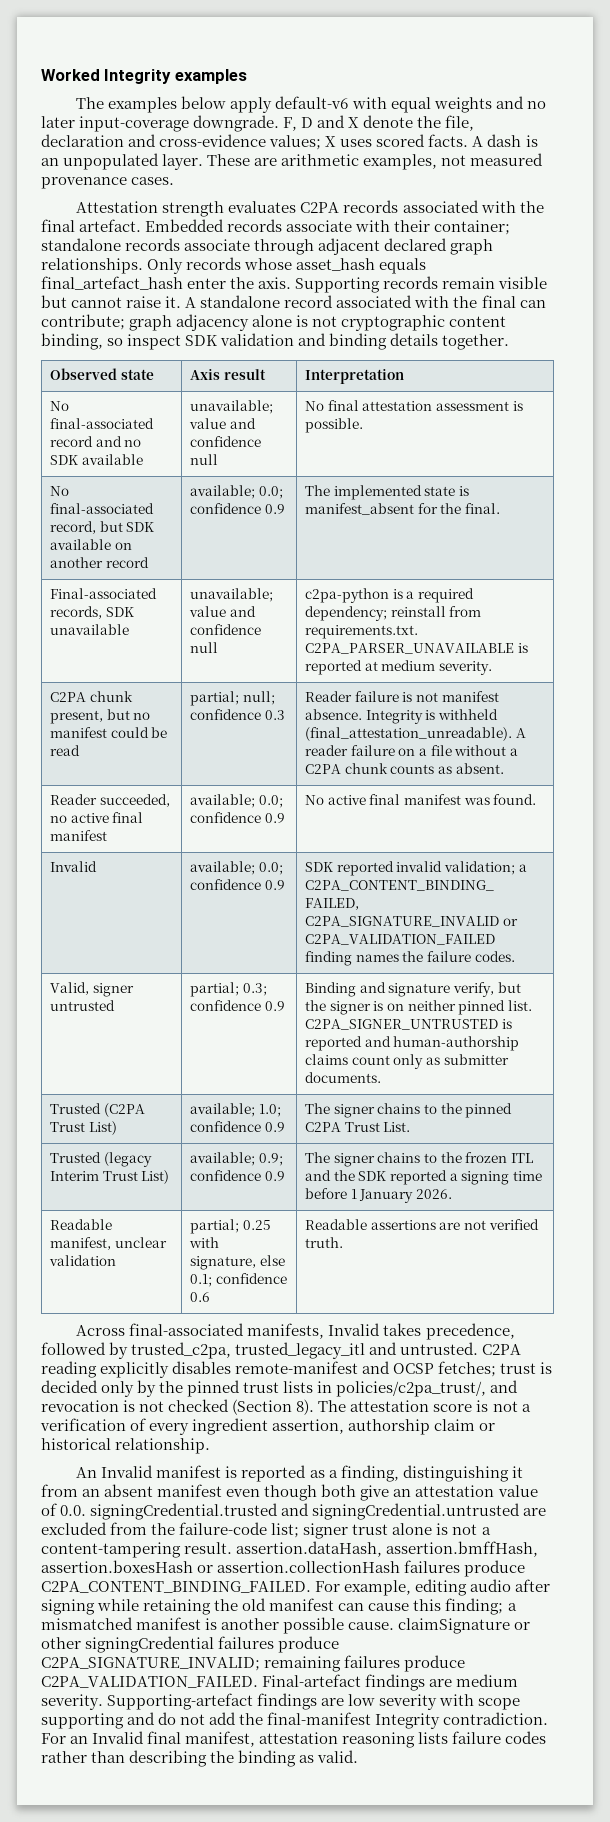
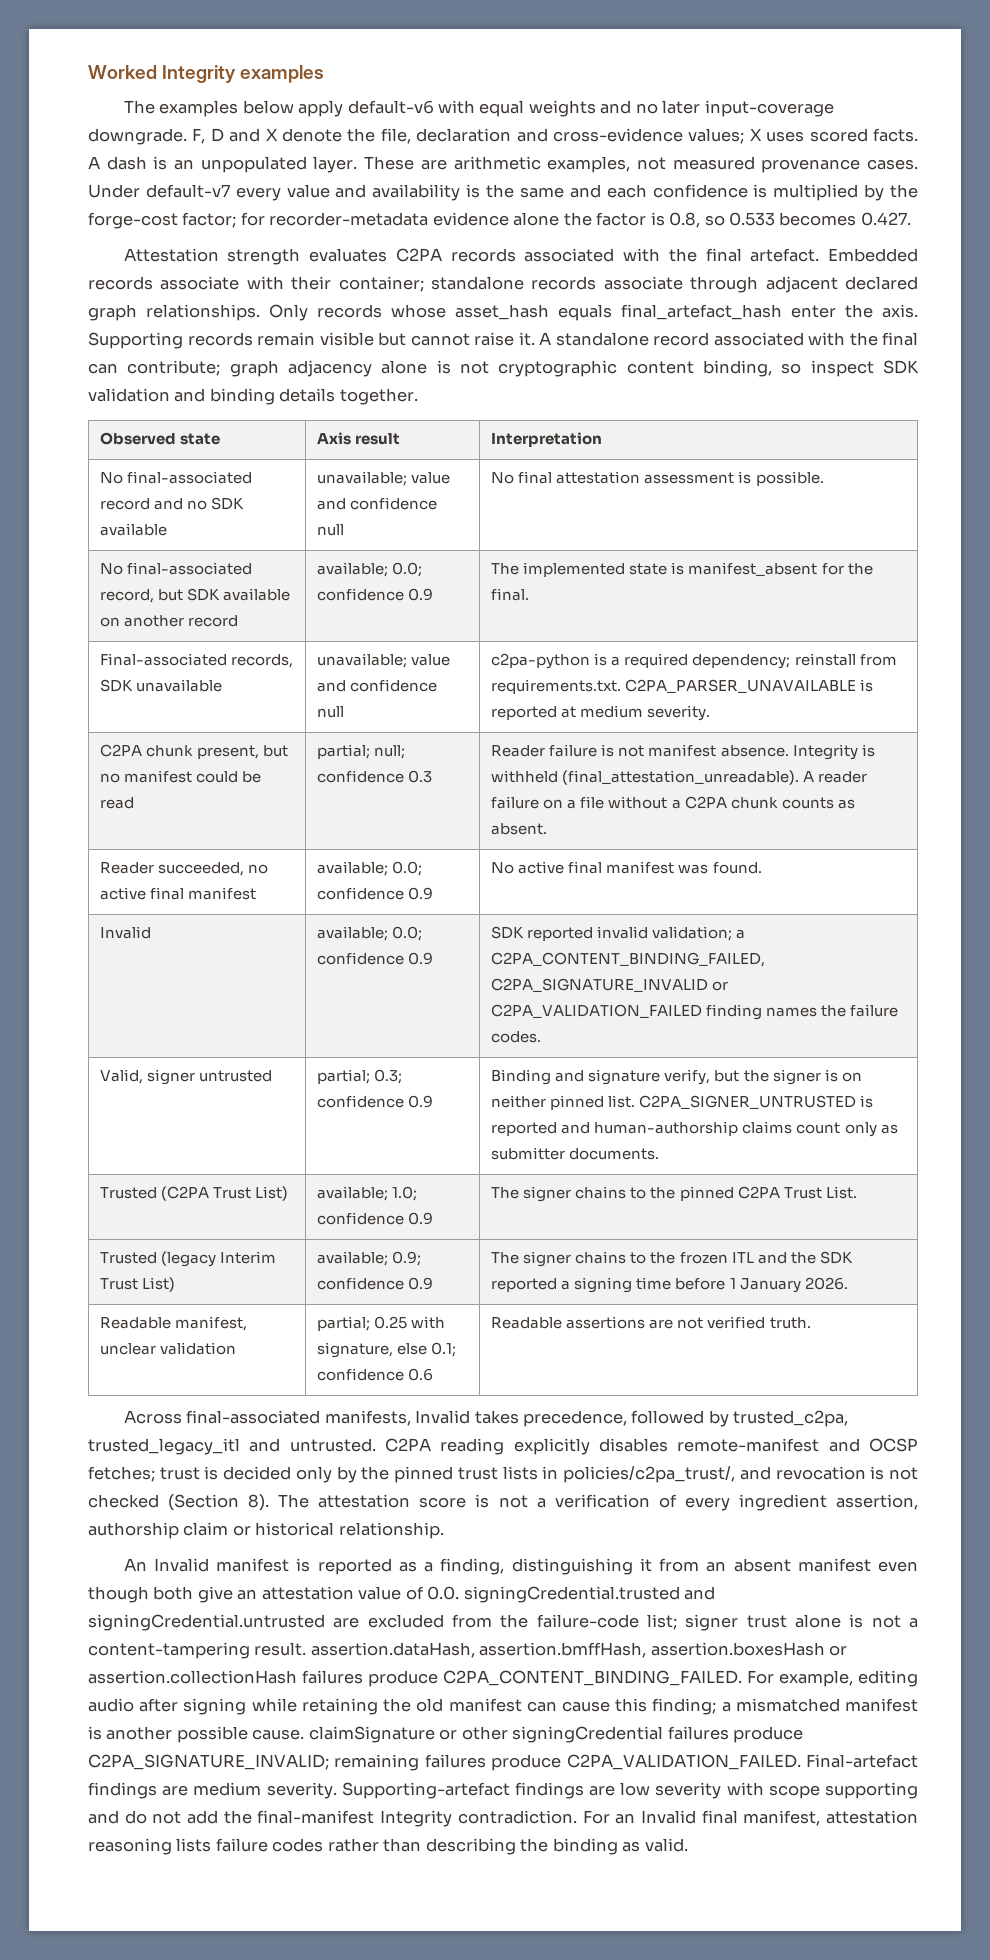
(175, 181) none -> [88,184,919,201] [88,212,911,229] Under default-v7 every value and availability is the same and each confidence is multiplied by the forge-cost factor; for recorder-metadata evidence alone the factor is 0.8, so 0.533 becomes 0.427.

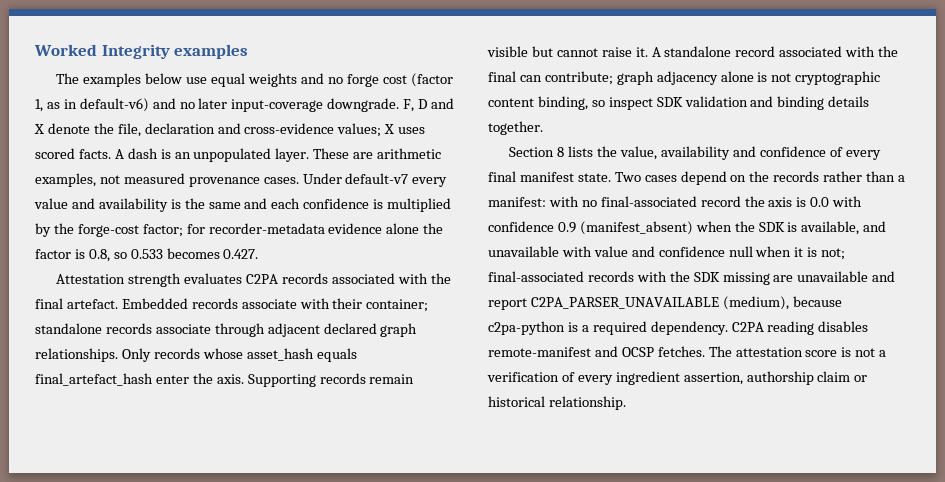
[298,100,476,117] apply default-v6 with -> [186,77,208,84] use
(658, 108) none -> [346,73,453,87] [35,98,195,112] forge cost (factor 1, as in default-v6) and no
[100,432,221,445] [317,432,401,445] [491,432,603,447] [100,471,253,484] [100,497,245,510] [100,523,168,536] [317,471,451,486] [317,497,438,510] [317,524,345,536] [491,471,824,486] [100,562,253,575] [100,588,291,603] [100,615,239,627] [317,562,423,577] [317,588,434,601] [491,562,873,577] [491,588,530,601] [100,653,294,668] [100,679,223,692] [317,653,451,668] [317,679,438,692] [317,706,345,718] [491,653,897,669] [491,679,874,694] [491,705,711,721] [100,744,289,759] [100,770,262,783] [100,797,135,809] [317,744,406,759] [317,770,433,783] [491,744,875,760] [491,770,868,785] [491,796,855,809] [491,823,548,835] [100,862,269,876] [100,887,257,900] [317,861,423,876] [317,887,434,900] [491,861,762,874] [100,926,152,939] [317,926,423,941] [317,952,434,965] [491,926,746,941] [491,952,766,967] [491,978,729,992] [491,1004,899,1020] [491,1031,542,1043] [100,1069,273,1085] [317,1069,403,1084] [317,1095,434,1108] [491,1069,862,1085] [491,1095,874,1110] [491,1121,898,1137] [491,1147,660,1160] [100,1186,289,1201] [317,1186,418,1201] [317,1212,434,1225] [491,1186,857,1202] [100,1251,277,1267] [100,1277,176,1292] [317,1251,422,1266] [317,1277,434,1290] [491,1251,853,1267] [491,1277,848,1293] [100,1316,248,1331] [100,1342,237,1355] [317,1316,446,1331] [317,1342,457,1358] [317,1368,434,1381] [491,1316,811,1329] [123,1410,849,1427] [88,1438,376,1455] // Observed state | Axis result | Interpretation // No final-associated record and no SDK available | unavailable; value and confidence null | No final attestation assessment is possible. // No final-associated record, but SDK available on another record | available; 0.0; confidence 0.9 | The implemented state is manifest_absent for the final. // Final-associated records, SDK unavailable | unavailable; value and confidence null | c2pa-python is a required dependency; reinstall from requirements.txt. C2PA_PARSER_UNAVAILABLE is reported at medium severity. // C2PA chunk present, but no manifest could be read | partial; null; confidence 0.3 | Reader failure is not manifest absence. Integrity is withheld (final_attestation_unreadable). A reader failure on a file without a C2PA chunk counts as absent. // Reader succeeded, no active final manifest | available; 0.0; confidence 0.9 | No active final manifest was found. // Invalid | available; 0.0; confidence 0.9 | SDK reported invalid validation; a C2PA_CONTENT_BINDING_FAILED, C2PA_SIGNATURE_INVALID or C2PA_VALIDATION_FAILED finding names the failure codes. // Valid, signer untrusted | partial; 0.3; confidence 0.9 | Binding and signature verify, but the signer is on neither pinned list. C2PA_SIGNER_UNTRUSTED is reported and human-authorship claims count only as submitter documents. // Trusted (C2PA Trust List) | available; 1.0; confidence 0.9 | The signer chains to the pinned C2PA Trust List. // Trusted (legacy Interim Trust List) | available; 0.9; confidence 0.9 | The signer chains to the frozen ITL and the SDK reported a signing time before 1 January 2026. // Readable manifest, unclear validation | partial; 0.25 with signature, else 0.1; confidence 0.6 | Readable assertions are not verified truth. // Across final-associated manifests, Invalid takes precedence, followed by trusted_c2pa, trusted_legacy_itl and untrusted. -> [509,146,881,160] [488,171,906,185] [488,196,863,207] [488,221,887,235] [488,246,846,260] [488,271,896,285] [488,296,842,310] [488,321,728,335] // Section 8 lists the value, availability and confidence of every final manifest state. Two cases depend on the records rather than a manifest: with no final-associated record the axis is 0.0 with confidence 0.9 (manifest_absent) when the SDK is available, and unavailable with value and confidence null when it is not; final-associated records with the SDK missing are unavailable and report C2PA_PARSER_UNAVAILABLE (medium), because c2pa-python is a required dependency.
[513,1438,590,1455] explicitly -> (815, 328) none
[88,1466,919,1483] [88,1494,270,1511] fetches; trust is decided only by the pinned trust lists in policies/c2pa_trust/, and revocation is not checked (Section 8). -> [657,346,705,357] fetches.
[123,1558,918,1575] [88,1586,716,1603] [88,1614,919,1631] [88,1642,848,1659] [88,1670,918,1687] [88,1698,918,1715] [88,1726,804,1743] [88,1754,918,1771] [88,1782,918,1799] [88,1810,919,1827] [88,1838,688,1855] // An Invalid manifest is reported as a finding, distinguishing it from an absent manifest even though both give an attestation value of 0.0. signingCredential.trusted and signingCredential.untrusted are excluded from the failure-code list; signer trust alone is not a content-tampering result. assertion.dataHash, assertion.bmffHash, assertion.boxesHash or assertion.collectionHash failures produce C2PA_CONTENT_BINDING_FAILED. For example, editing audio after signing while retaining the old manifest can cause this finding; a mismatched manifest is another possible cause. claimSignature or other signingCredential failures produce C2PA_SIGNATURE_INVALID; remaining failures produce C2PA_VALIDATION_FAILED. Final-artefact findings are medium severity. Supporting-artefact findings are low severity with scope supporting and do not add the final-manifest Integrity contradiction. For an Invalid final manifest, attestation reasoning lists failure codes rather than describing the binding as valid. -> (626, 403) none

